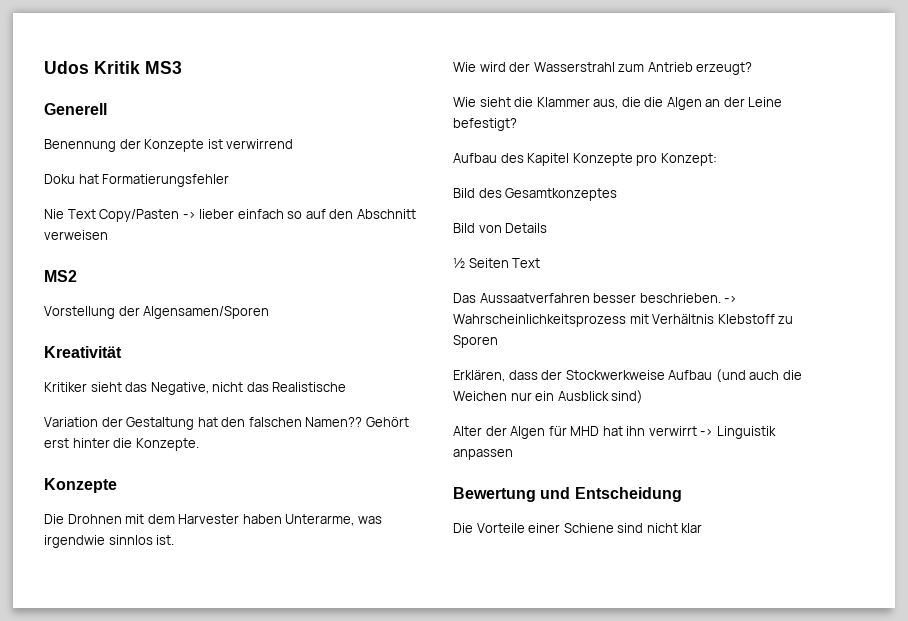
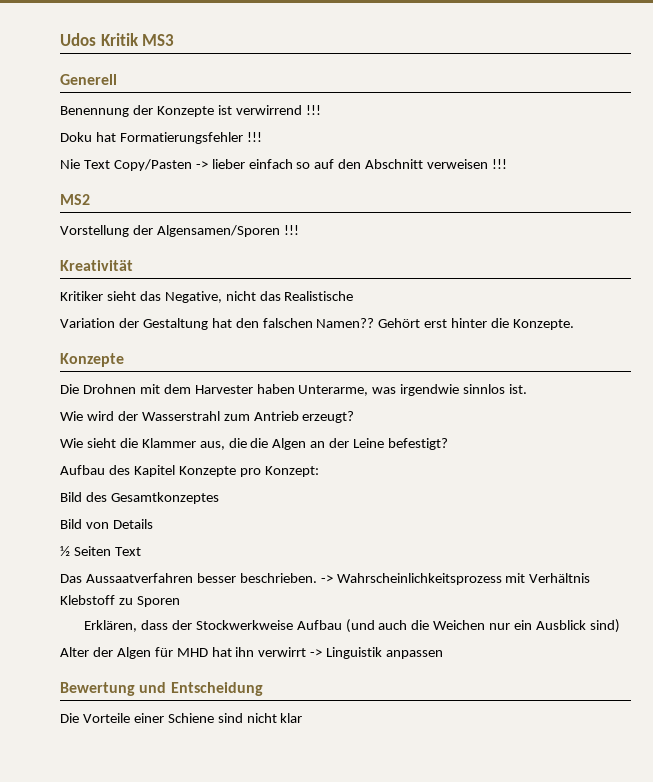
(294, 144) none -> [305,105,321,115] !!!
(230, 180) none -> [246,132,262,142] !!!
(108, 235) none -> [492,159,508,169] !!!
(270, 312) none -> [283,225,299,235] !!!

